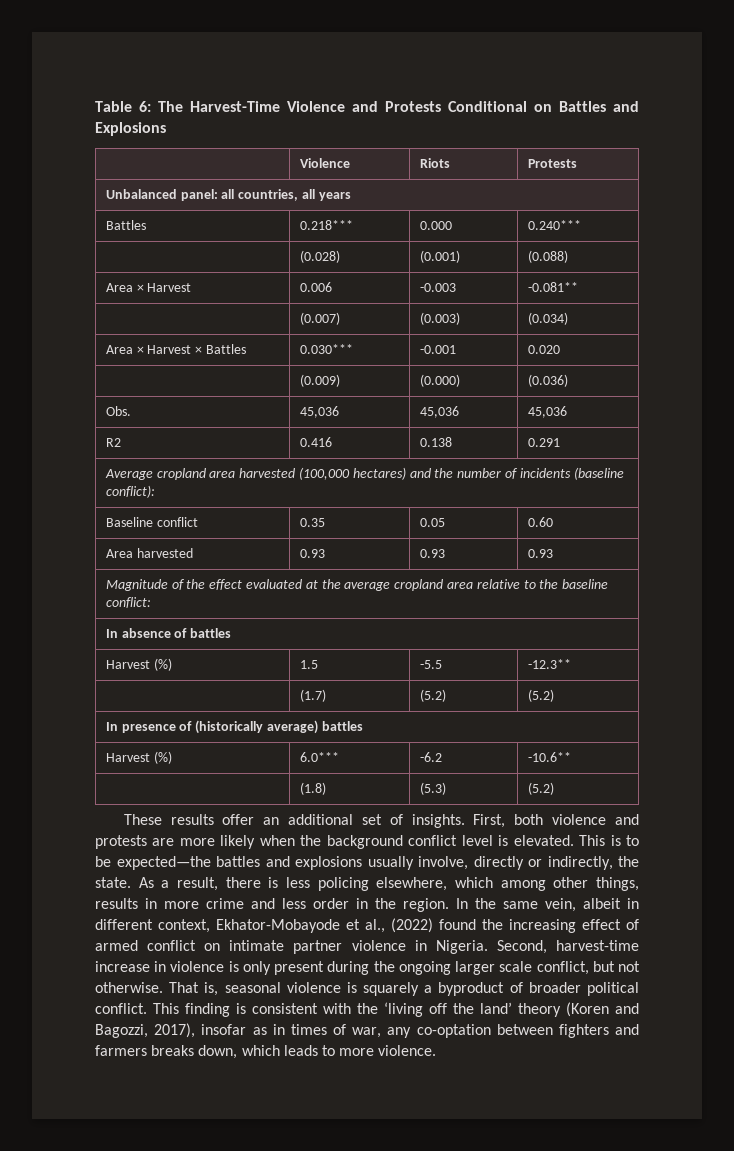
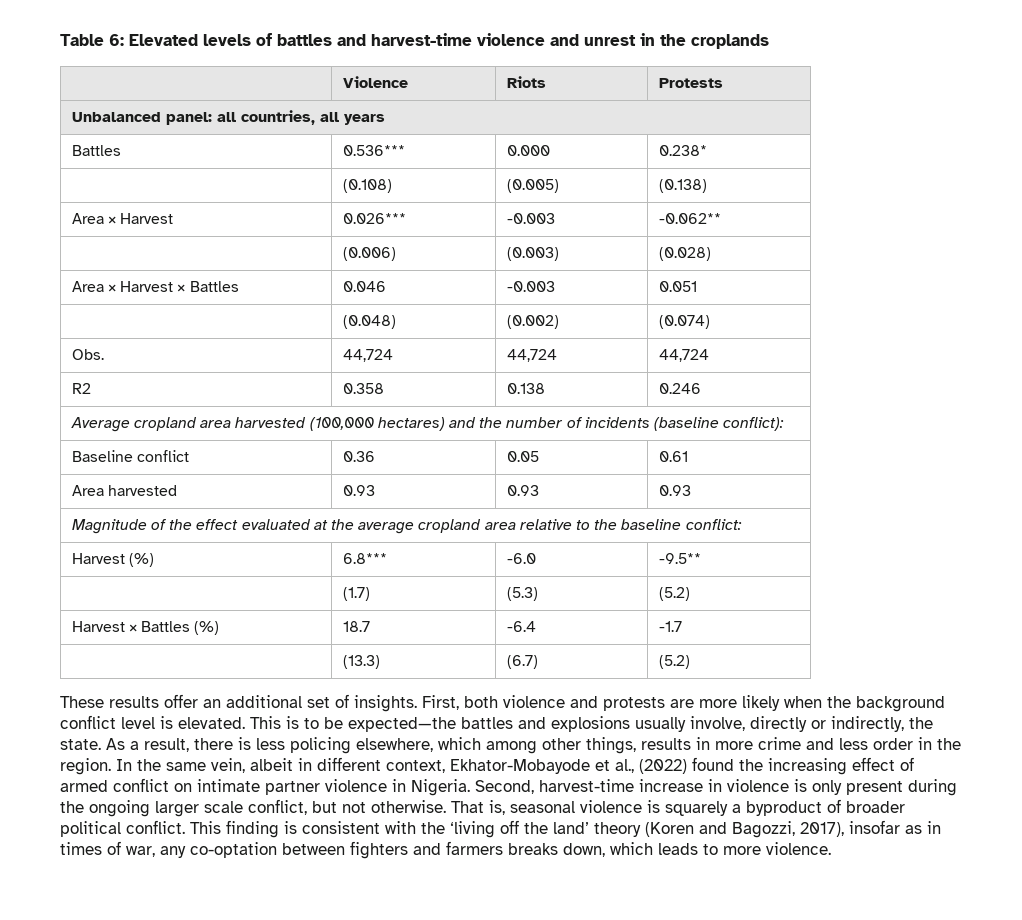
[158,101,639,112] [95,122,166,136] The Harvest-Time Violence and Protests Conditional on Battles and Explosions -> [129,33,769,49] Elevated levels of battles and harvest-time violence and unrest in the croplands
[299,220,353,230] 0.218*** -> [342,145,405,156] 0.536***
[527,220,581,230] [299,250,340,263] [419,250,460,263] [527,250,568,263] 0.240*** // | (0.028) | (0.001) | (0.088) -> [658,145,707,156] [342,179,392,193] [506,179,559,193] [658,179,707,193] 0.238* // | (0.108) | (0.005) | (0.138)
[299,282,332,292] [419,283,456,292] [527,282,578,292] [299,312,340,325] 0.006 | -0.003 | -0.081** // | (0.007) -> [342,213,406,224] [506,213,555,224] [658,213,721,224] [342,247,396,261] 0.026*** | -0.003 | -0.062** // | (0.006)
[527,312,568,325] (0.034) -> [658,247,711,261] (0.028)
[299,344,353,354] [419,345,456,354] [527,345,560,354] [299,374,340,387] [419,374,460,387] [527,374,568,387] [105,406,131,416] [299,406,339,418] [419,406,459,418] [527,406,567,418] 0.030*** | -0.001 | 0.020 // | (0.009) | (0.000) | (0.036) // Obs. | 45,036 | 45,036 | 45,036 -> [342,281,386,292] [506,281,555,292] [658,281,697,292] [342,315,396,329] [506,315,559,329] [658,315,710,329] [71,349,104,360] [342,349,393,362] [506,349,557,362] [658,349,709,362] 0.046 | -0.003 | 0.051 // | (0.048) | (0.002) | (0.074) // Obs. | 44,724 | 44,724 | 44,724
[299,437,332,447] 0.416 -> [342,383,384,394] 0.358
[527,438,560,447] 0.291 -> [658,383,701,394] 0.246
[299,518,325,527] 0.35 -> [342,451,375,462] 0.36
[527,517,553,527] 0.60 -> [658,451,688,462] 0.61
[105,628,232,638] [105,658,172,671] [299,660,318,669] [419,660,442,669] [527,659,571,669] // In absence of battles // Harvest (%) | 1.5 | -5.5 | -12.3** -> [71,553,155,567] [342,553,387,564] [506,553,536,564] [658,553,701,564] // Harvest (%) | 6.8*** | -6.0 | -9.5**
[419,689,446,702] [527,689,554,702] [105,720,363,734] [105,751,172,764] [299,752,339,762] [419,752,442,762] [527,752,571,762] [299,782,326,795] [419,782,446,795] (5.2) | (5.2) // In presence of (historically average) battles // Harvest (%) | 6.0*** | -6.2 | -10.6** // | (1.8) | (5.3) -> [506,587,538,601] [658,587,690,601] [71,621,220,635] [342,621,370,632] [506,621,536,632] [658,621,682,632] [342,655,380,669] [506,655,538,669] (5.3) | (5.2) // Harvest × Battles (%) | 18.7 | -6.4 | -1.7 // | (13.3) | (6.7)

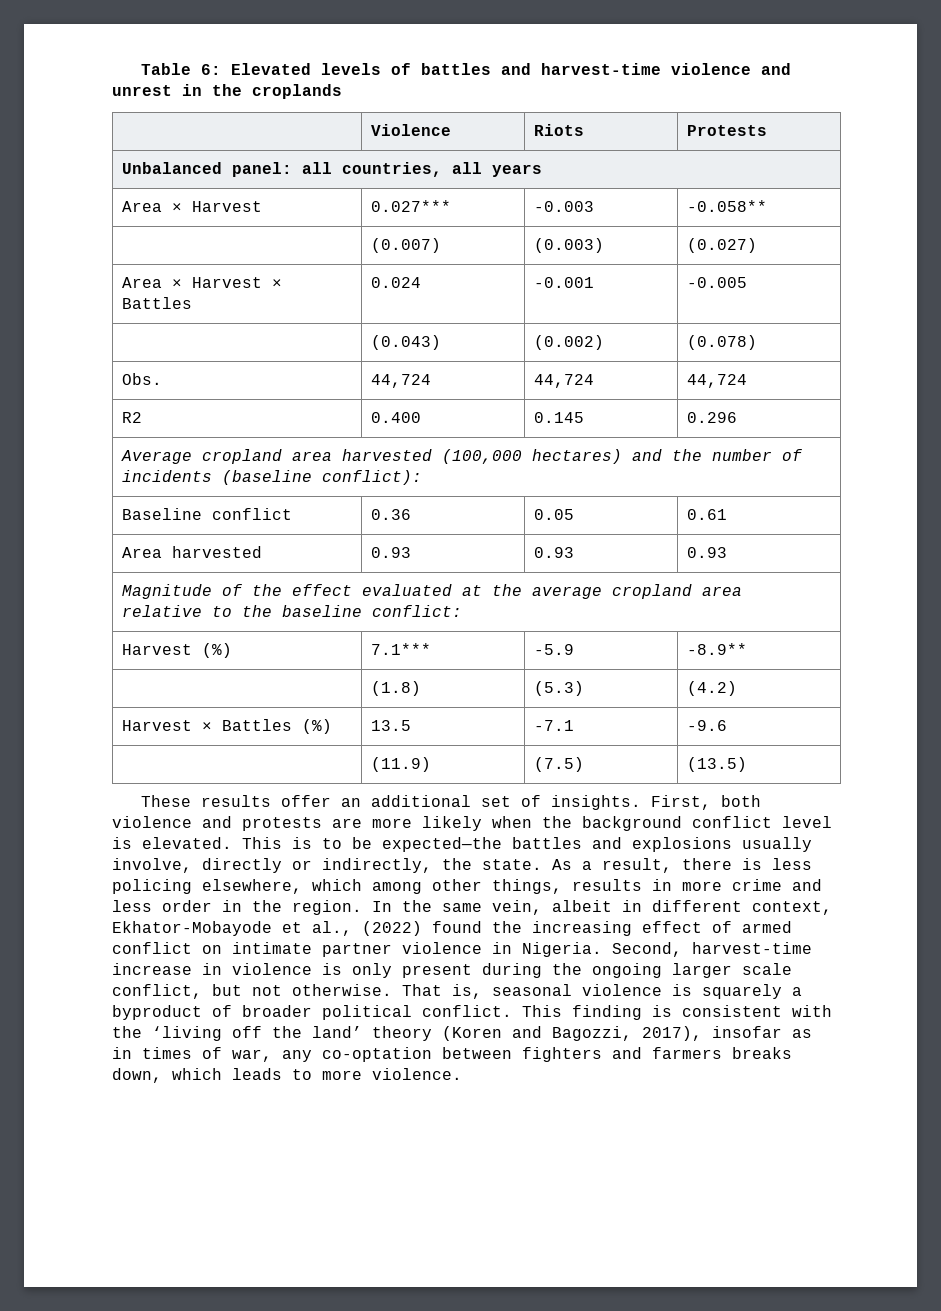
[71,145,121,156] [342,145,405,156] [506,145,550,156] [658,145,707,156] [342,179,392,193] [506,179,559,193] [658,179,707,193] // Battles | 0.536*** | 0.000 | 0.238* // | (0.108) | (0.005) | (0.138) -> (543, 170) none
[342,213,406,224] [506,213,555,224] [658,213,721,224] [342,247,396,261] 0.026*** | -0.003 | -0.062** // | (0.006) -> [371,200,452,212] [534,201,595,212] [687,200,768,212] [371,238,442,253] 0.027*** | -0.003 | -0.058** // | (0.007)
[658,247,711,261] (0.028) -> [687,238,758,253] (0.027)
[342,281,386,292] [506,281,555,292] [658,281,697,292] [342,315,396,329] 0.046 | -0.003 | 0.051 // | (0.048) -> [371,277,422,288] [534,277,595,288] [687,277,748,288] [371,335,442,350] 0.024 | -0.001 | -0.005 // | (0.043)
[658,315,710,329] (0.074) -> [687,335,758,350] (0.078)
[342,383,384,394] [506,383,545,394] [658,383,701,394] 0.358 | 0.138 | 0.246 -> [371,412,422,423] [534,412,585,423] [687,412,738,423] 0.400 | 0.145 | 0.296
[342,553,387,564] [506,553,536,564] [658,553,701,564] [342,587,370,601] 6.8*** | -6.0 | -9.5** // | (1.7) -> [371,643,432,655] [534,644,575,655] [687,643,748,655] [371,681,422,696] 7.1*** | -5.9 | -8.9** // | (1.8)
[658,587,690,601] (5.2) -> [687,681,738,696] (4.2)
[342,621,370,632] [506,621,536,632] [658,621,682,632] [342,655,380,669] [506,655,538,669] [658,655,690,669] 18.7 | -6.4 | -1.7 // | (13.3) | (6.7) | (5.2) -> [371,720,412,731] [534,720,575,731] [687,720,728,731] [371,757,432,772] [534,757,585,772] [687,757,748,772] 13.5 | -7.1 | -9.6 // | (11.9) | (7.5) | (13.5)

